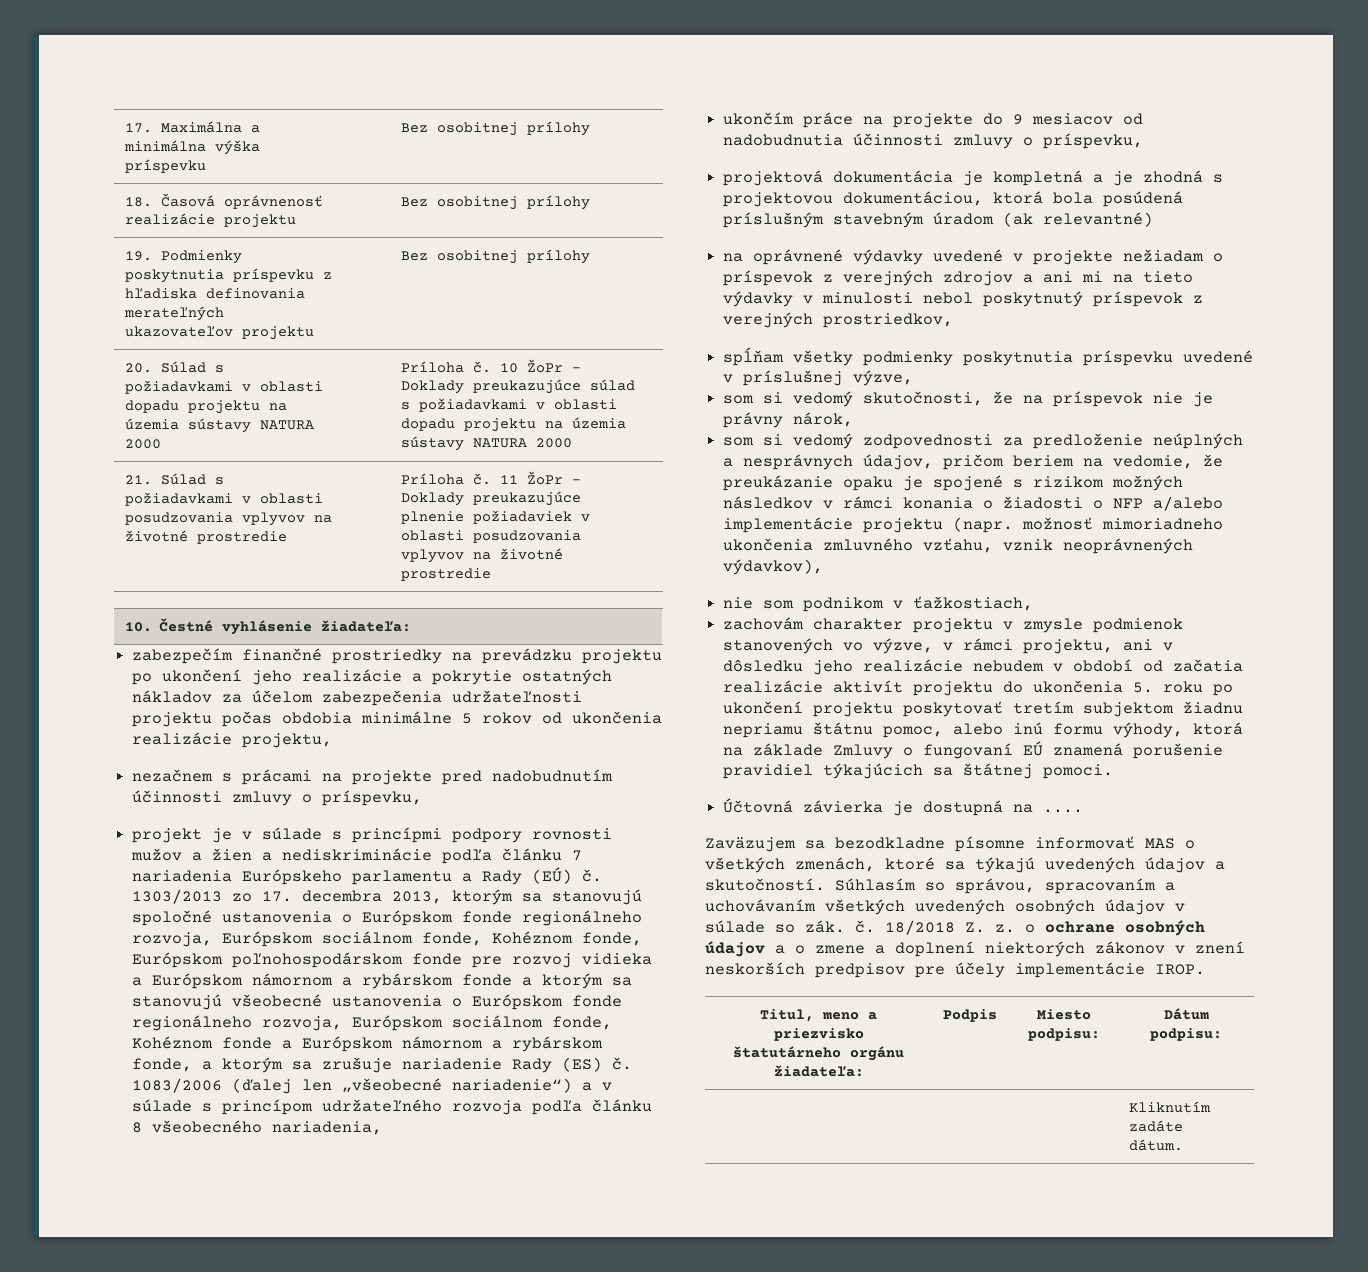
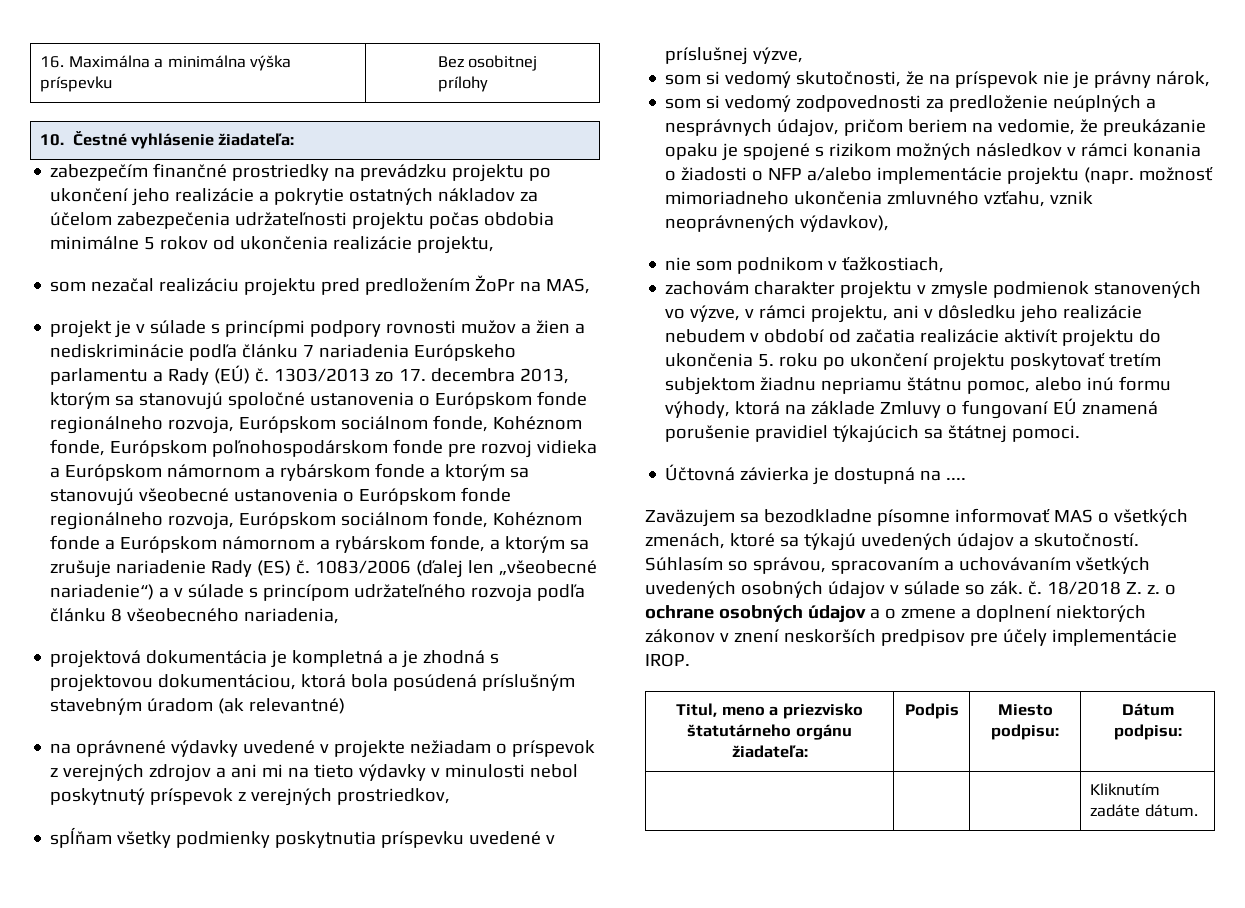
[124,123,152,133] 17. -> [40,56,65,68] 16.
[124,193,323,209] [124,213,296,228] [401,195,591,210] [124,250,242,264] [124,268,332,283] [124,288,305,299] [123,306,224,321] [124,326,314,340] [401,249,591,264] [124,361,224,373] [124,380,323,394] [124,400,287,414] [124,418,314,433] [124,439,161,449] [401,359,582,373] [401,379,636,394] [401,398,618,412] [401,417,627,432] [401,436,573,451] [124,473,224,485] [124,492,323,506] [124,512,332,526] [124,530,287,544] [401,471,582,485] [401,491,582,506] [401,510,591,524] [401,530,582,543] [401,548,564,563] [401,568,492,581] // 18. Časová oprávnenosť realizácie projektu | Bez osobitnej prílohy // 19. Podmienky poskytnutia príspevku z hľadiska definovania merateľných ukazovateľov projektu | Bez osobitnej prílohy // 20. Súlad s požiadavkami v oblasti dopadu projektu na územia sústavy NATURA 2000 | Príloha č. 10 ŽoPr – Doklady preukazujúce súlad s požiadavkami v oblasti dopadu projektu na územia sústavy NATURA 2000 // 21. Súlad s požiadavkami v oblasti posudzovania vplyvov na životné prostredie | Príloha č. 11 ŽoPr – Doklady preukazujúce plnenie požiadaviek v oblasti posudzovania vplyvov na životné prostredie -> (488, 84) none
[132,769,614,785] [132,790,423,806] nezačnem s prácami na projekte pred nadobudnutím účinnosti zmluvy o príspevku, -> [50,275,591,296] som nezačal realizáciu projektu pred predložením ŽoPr na MAS,
[723,112,1144,128] [723,133,1144,149] // ukončím práce na projekte do 9 mesiacov od nadobudnutia účinnosti zmluvy o príspevku, -> (340, 616) none

